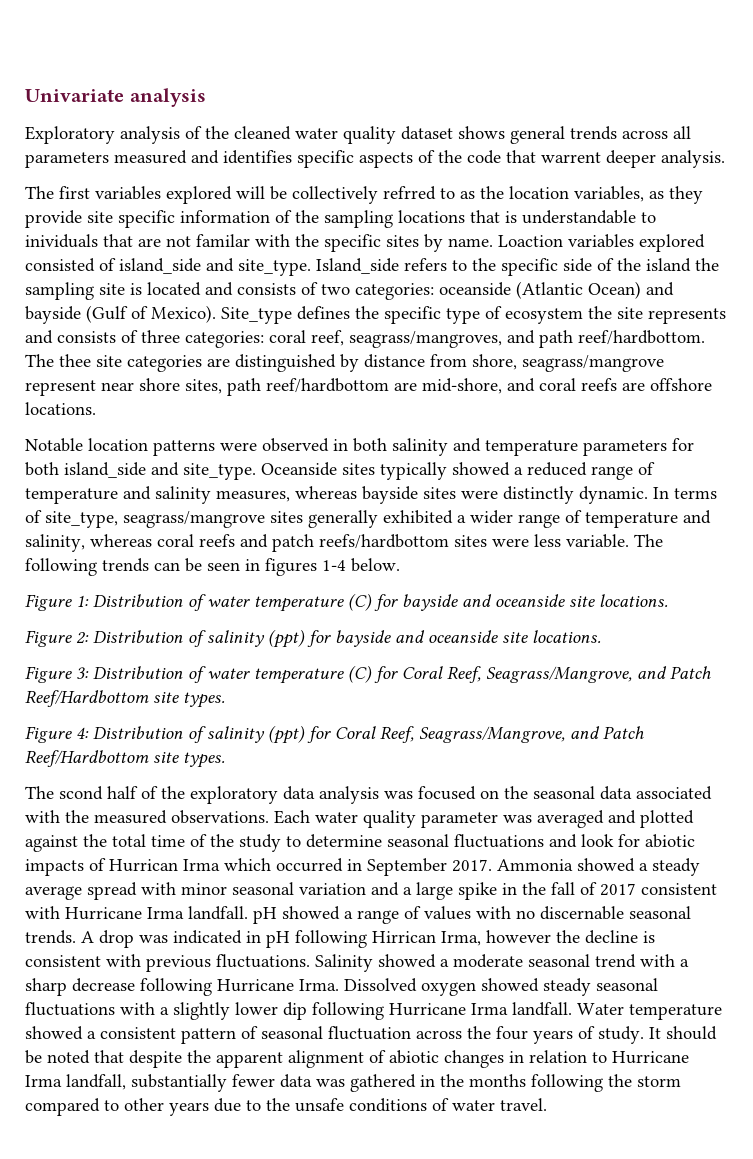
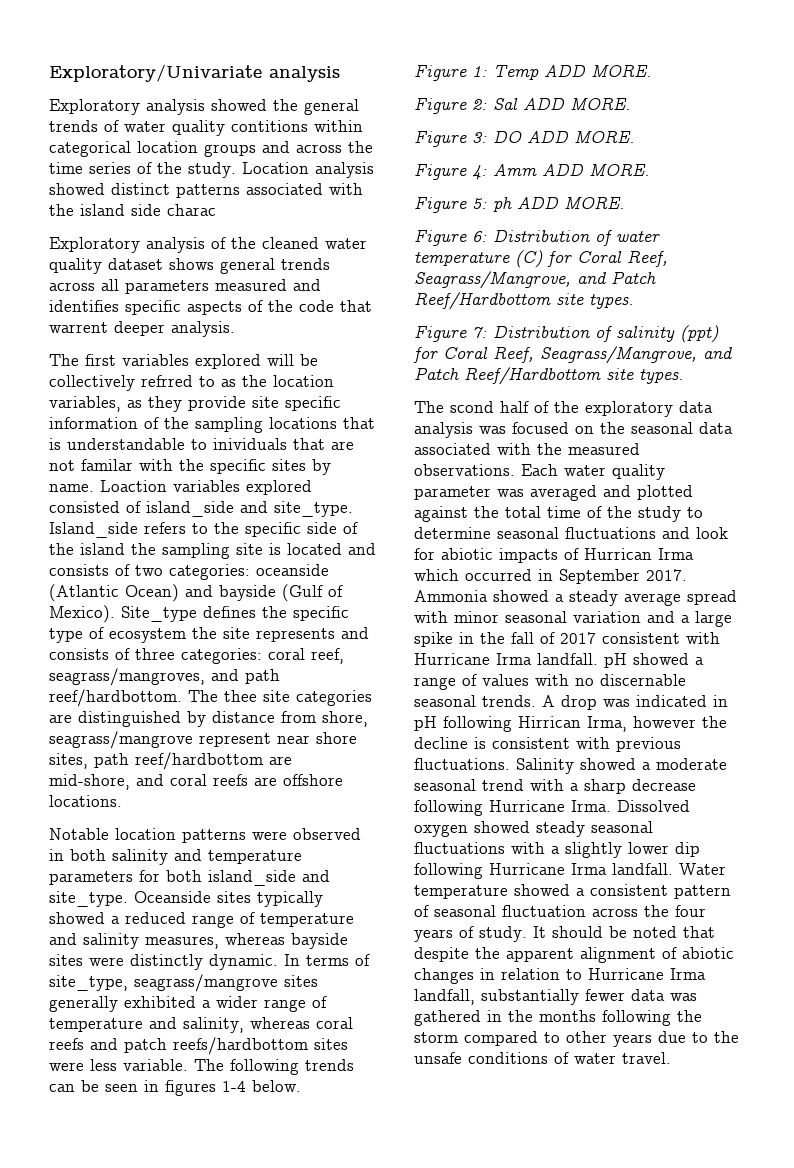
[25,88,206,107] Univariate analysis -> [49,64,340,82] [49,99,359,115] [49,120,363,136] [49,141,373,157] [49,162,374,178] [49,183,363,198] [49,204,216,216] Exploratory/Univariate analysis // Exploratory analysis showed the general trends of water quality contitions within categorical location groups and across the time series of the study. Location analysis showed distinct patterns associated with the island side charac
[93,593,668,612] [25,629,601,648] [25,666,89,683] Distribution of water temperature (C) for bayside and oceanside site locations. // Figure 2: Distribution of salinity (ppt) for bayside and oceanside site locations. // Figure 3: -> [493,64,652,80] [414,97,631,114] [414,130,635,147] [414,163,650,180] [414,196,625,213] [414,230,487,246] Temp ADD MORE. // Figure 2: Sal ADD MORE. // Figure 3: DO ADD MORE. // Figure 4: Amm ADD MORE. // Figure 5: ph ADD MORE. // Figure 6:
[76,727,89,739] 4: -> [472,327,487,338] 7:

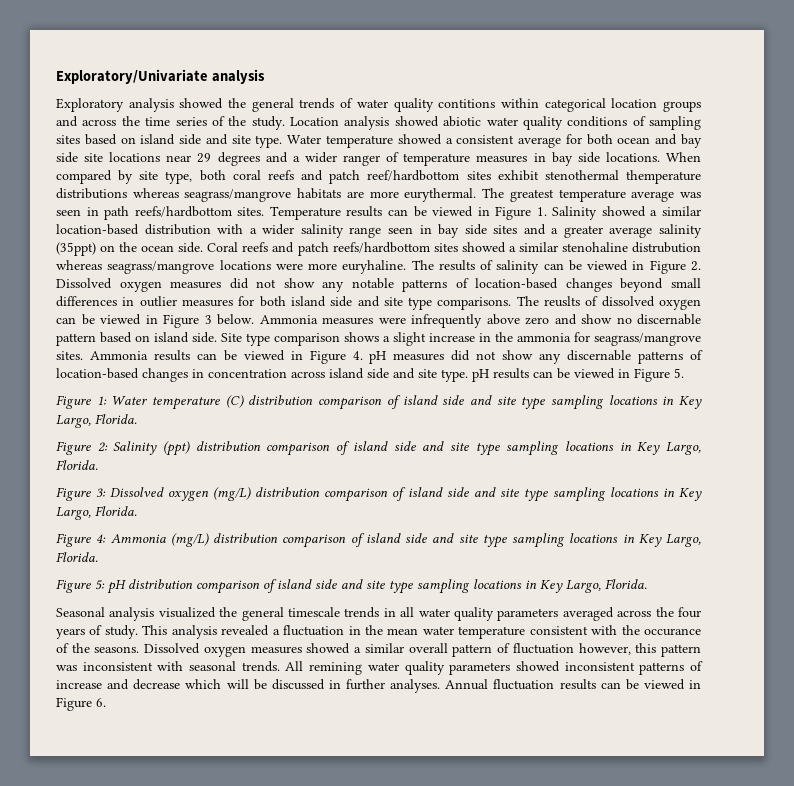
[111,183,363,198] [49,204,216,216] [49,237,367,253] [49,258,330,274] [49,279,321,294] [49,300,372,315] [49,321,235,337] [49,354,318,369] [49,375,334,391] [49,396,341,412] [49,417,375,433] [49,438,354,450] [49,459,331,475] [49,480,312,495] [49,501,353,517] [49,522,358,538] [49,543,376,559] [49,564,329,580] [49,584,343,602] [49,605,349,623] [49,627,369,643] [49,648,344,664] [49,668,280,686] [49,689,372,707] [49,711,368,727] [49,731,357,749] [49,752,292,770] [49,774,343,790] [49,795,122,807] [49,828,361,843] [49,849,302,865] [49,870,330,886] [49,891,323,907] [49,912,354,928] [49,933,348,949] [49,954,370,970] [49,974,318,992] [49,996,327,1012] [49,1017,353,1033] distinct patterns associated with the island side charac // Exploratory analysis of the cleaned water quality dataset shows general trends across all parameters measured and identifies specific aspects of the code that warrent deeper analysis. // The first variables explored will be collectively refrred to as the location variables, as they provide site specific information of the sampling locations that is understandable to inividuals that are not familar with the specific sites by name. Loaction variables explored consisted of island_side and site_type. Island_side refers to the specific side of the island the sampling site is located and consists of two categories: oceanside (Atlantic Ocean) and bayside (Gulf of Mexico). Site_type defines the specific type of ecosystem the site represents and consists of three categories: coral reef, seagrass/mangroves, and path reef/hardbottom. The thee site categories are distinguished by distance from shore, seagrass/mangrove represent near shore sites, path reef/hardbottom are mid-shore, and coral reefs are offshore locations. // Notable location patterns were observed in both salinity and temperature parameters for both island_side and site_type. Oceanside sites typically showed a reduced range of temperature and salinity measures, whereas bayside sites were distinctly dynamic. In terms of site_type, seagrass/mangrove sites generally exhibited a wider range of temperature and salinity, whereas coral -> [443,116,701,130] [56,134,703,148] [56,152,702,166] [56,170,701,184] [56,188,702,202] [56,206,701,220] [56,224,702,238] [56,242,239,256] abiotic water quality conditions of sampling sites based on island side and site type. Water temperature showed a consistent average for both ocean and bay side site locations near 29 degrees and a wider ranger of temperature measures in bay side locations. When compared by site type, both coral reefs and patch reef/hardbottom sites exhibit stenothermal themperature distributions whereas seagrass/mangrove habitats are more eurythermal. The greatest temperature average was seen in path reefs/hardbottom sites. Temperature results can be viewed in Figure 1. Salinity showed a similar location-based distribution with a wider salinity range seen in bay side sites and a greater average salinity (35ppt) on the ocean side. Coral
[49,1059,354,1075] [49,1080,301,1096] [414,64,652,81] [414,97,631,114] [414,130,635,147] [414,163,650,180] [414,196,625,213] [414,229,660,246] [414,250,668,268] [414,271,657,289] [414,292,634,310] [414,325,719,343] [413,346,733,364] [414,367,684,385] [414,401,713,417] [414,422,733,438] [414,443,640,455] [414,464,665,480] [414,485,693,501] [414,506,703,522] [414,527,728,539] [414,548,694,563] [414,569,687,584] [414,590,737,606] [414,611,732,627] [414,632,720,647] [414,653,704,668] [414,674,686,690] [414,695,728,710] [414,716,727,732] [414,737,681,752] [414,758,727,774] [414,779,696,794] [414,800,690,816] [414,821,653,837] [414,842,700,858] [414,863,726,879] [414,884,731,899] [414,905,586,917] were less variable. The following trends can be seen in figures 1-4 below. // Figure 1: Temp ADD MORE. // Figure 2: Sal ADD MORE. // Figure 3: DO ADD MORE. // Figure 4: Amm ADD MORE. // Figure 5: ph ADD MORE. // Figure 6: Distribution of water temperature (C) for Coral Reef, Seagrass/Mangrove, and Patch Reef/Hardbottom site types. // Figure 7: Distribution of salinity (ppt) for Coral Reef, Seagrass/Mangrove, and Patch Reef/Hardbottom site types. // The scond half of the exploratory data analysis was focused on the seasonal data associated with the measured observations. Each water quality parameter was averaged and plotted against the total time of the study to determine seasonal fluctuations and look for abiotic impacts of Hurrican Irma which occurred in September 2017. Ammonia showed a steady average spread with minor seasonal variation and a large spike in the fall of 2017 consistent with Hurricane Irma landfall. pH showed a range of values with no discernable seasonal trends. A drop was indicated in pH following Hirrican Irma, however the decline is consistent with previous fluctuations. Salinity showed a moderate seasonal trend with a sharp decrease following Hurricane Irma. Dissolved oxygen showed steady seasonal fluctuations with a slightly lower dip following Hurricane Irma landfall. Water temperature showed a consistent pattern of seasonal fluctuation -> [461,242,701,253] [56,260,701,274] [56,278,702,292] [56,296,701,310] [56,314,701,328] [56,332,701,346] [56,350,703,364] [56,368,684,382] [56,395,702,410] [56,414,137,428] [56,441,701,456] [56,460,98,470] [56,487,702,502] [56,506,137,520] [56,533,701,548] [56,552,98,562] [56,579,647,594] [56,607,614,621] showed a similar stenohaline distrubution whereas seagrass/mangrove locations were more euryhaline. The results of salinity can be viewed in Figure 2. Dissolved oxygen measures did not show any notable patterns of location-based changes beyond small differences in outlier measures for both island side and site type comparisons. The reuslts of dissolved oxygen can be viewed in Figure 3 below. Ammonia measures were infrequently above zero and show no discernable pattern based on island side. Site type comparison shows a slight increase in the ammonia for seagrass/mangrove sites. Ammonia results can be viewed in Figure 4. pH measures did not show any discernable patterns of location-based changes in concentration across island side and site type. pH results can be viewed in Figure 5. // Figure 1: Water temperature (C) distribution comparison of island side and site type sampling locations in Key Largo, Florida. // Figure 2: Salinity (ppt) distribution comparison of island side and site type sampling locations in Key Largo, Florida. // Figure 3: Dissolved oxygen (mg/L) distribution comparison of island side and site type sampling locations in Key Largo, Florida. // Figure 4: Ammonia (mg/L) distribution comparison of island side and site type sampling locations in Key Largo, Florida. // Figure 5: pH distribution comparison of island side and site type sampling locations in Key Largo, Florida. // Seasonal analysis visualized the general timescale trends in all water quality parameters averaged
[533,926,715,938] [414,947,734,963] [414,968,706,984] [414,989,697,1005] [414,1010,702,1026] [414,1031,739,1047] [414,1052,671,1064] It should be noted that despite the apparent alignment of abiotic changes in relation to Hurricane Irma landfall, substantially fewer data was gathered in the months following the storm compared to other years due to the unsafe conditions of water travel. -> [142,625,701,639] [56,643,702,657] [56,661,703,675] [56,679,701,693] [56,697,106,711] This analysis revealed a fluctuation in the mean water temperature consistent with the occurance of the seasons. Dissolved oxygen measures showed a similar overall pattern of fluctuation however, this pattern was inconsistent with seasonal trends. All remining water quality parameters showed inconsistent patterns of increase and decrease which will be discussed in further analyses. Annual fluctuation results can be viewed in Figure 6.

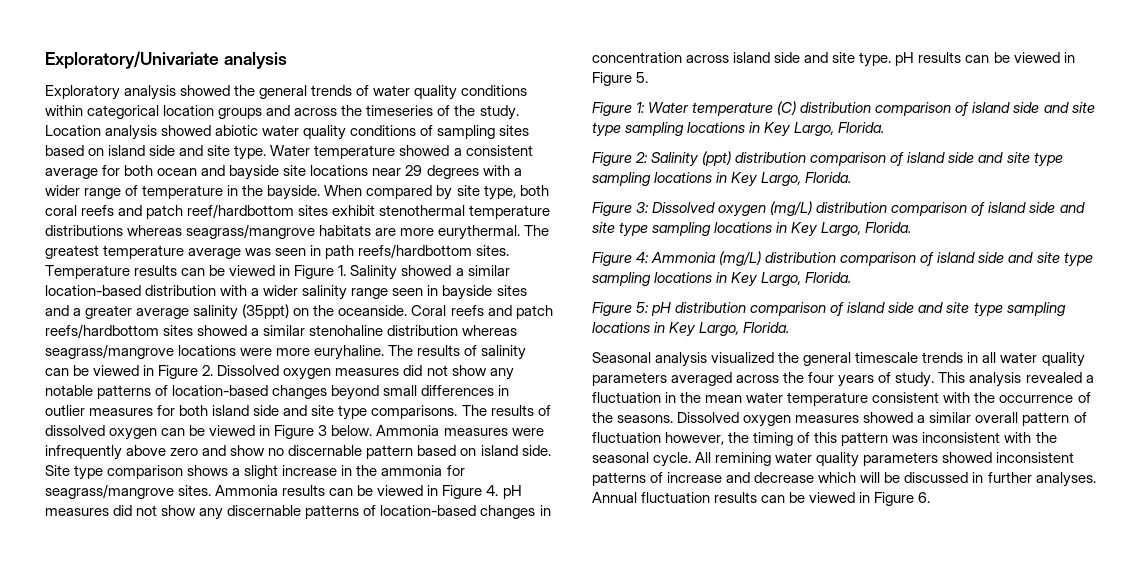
[438,99,496,108] contitions -> [461,85,528,96] conditions
[145,117,207,126] time series -> [366,105,434,116] timeseries
[681,134,703,148] [56,152,78,163] bay side -> [229,165,280,180] bayside
[265,152,381,166] and a wider ranger -> [482,165,522,176] [45,185,122,199] with a wider range
[476,152,660,166] measures in bay side locations. -> [227,185,321,200] in the bayside.
[626,170,701,184] themperature -> [469,205,551,219] temperature
[438,224,487,238] bay side -> [442,285,493,300] bayside
[141,242,204,253] ocean side. -> [338,305,408,316] oceanside.
[632,242,701,253] distrubution -> [387,325,459,336] distribution
[544,296,581,307] reuslts -> [490,405,534,416] results
[644,628,701,636] occurance -> [999,395,1074,403] occurrence
(631, 649) none -> [728,432,811,446] the timing of
[189,661,280,672] seasonal trends. -> [1035,432,1057,443] [592,452,692,467] the seasonal cycle.

